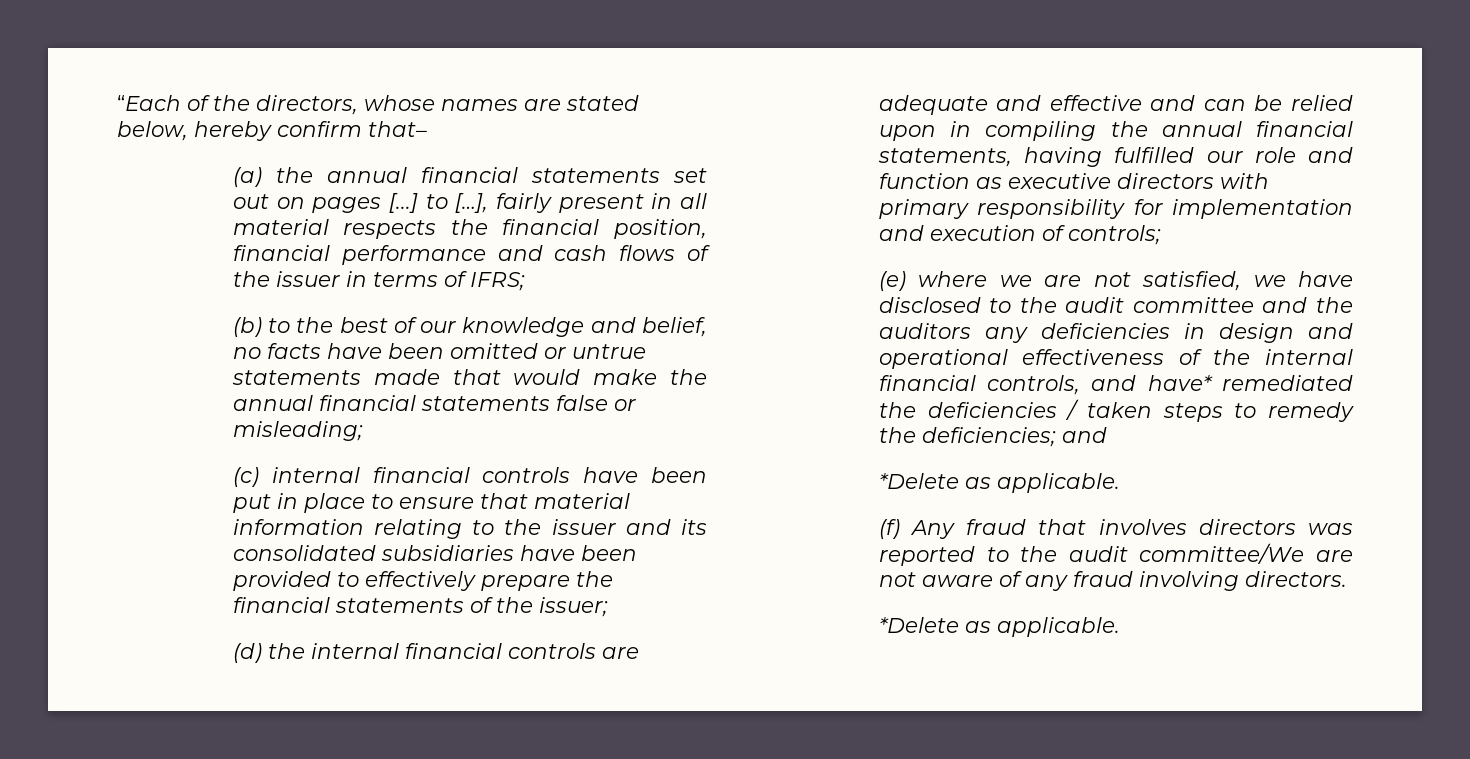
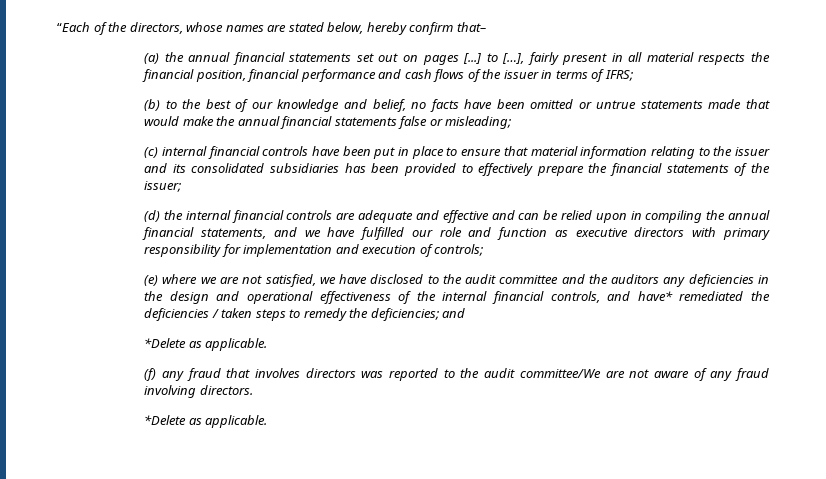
[519,545,575,561] have -> [344,163,366,173] has
[1024,147,1103,167] having -> [273,227,356,237] and we have
(1205, 331) none -> [144,291,164,301] the
[910,520,956,539] Any -> [161,371,184,381] any

